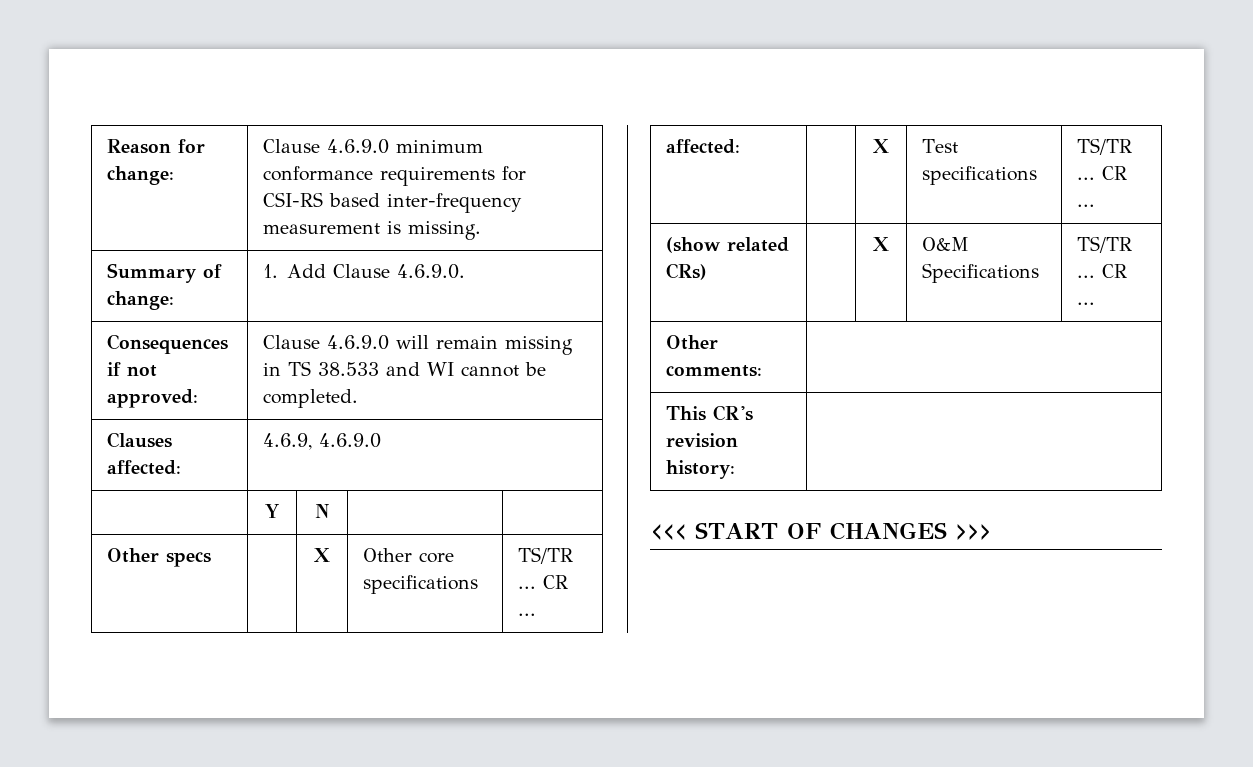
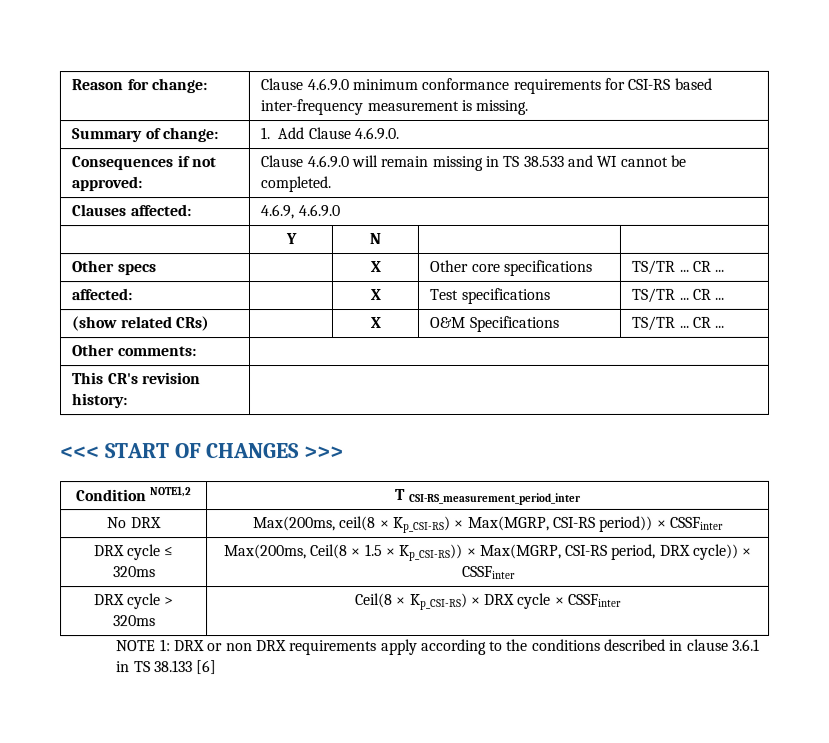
(992, 532) none -> [75,486,193,502] [395,489,581,506] [107,517,162,529] [253,515,724,534] [93,544,175,561] [112,566,156,578] [223,543,753,562] [461,565,516,579] [93,593,175,610] [112,615,156,627] [354,592,623,611] [116,638,761,656] [116,660,218,675] // Condition NOTE1,2 | T CSI-RS_measurement_period_inter // No DRX | Max(200ms, ceil(8 × Kp_CSI-RS) × Max(MGRP, CSI-RS period)) × CSSFinter // DRX cycle ≤ 320ms | Max(200ms, Ceil(8 × 1.5 × Kp_CSI-RS)) × Max(MGRP, CSI-RS period, DRX cycle)) × CSSFinter // DRX cycle > 320ms | Ceil(8 × Kp_CSI-RS) × DRX cycle × CSSFinter // NOTE 1: DRX or non DRX requirements apply according to the conditions described in clause 3.6.1 in TS 38.133 [6]

